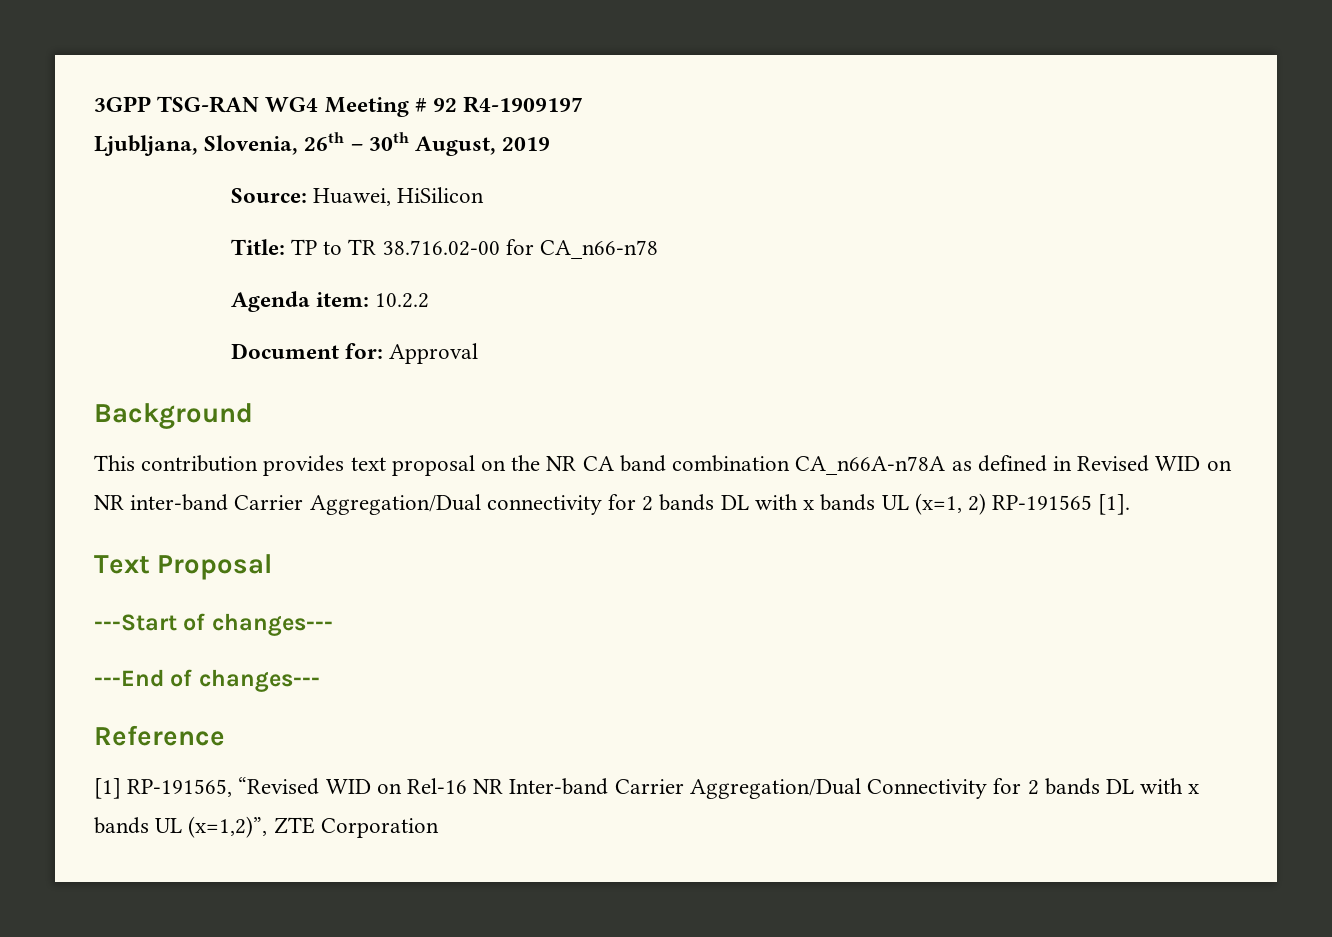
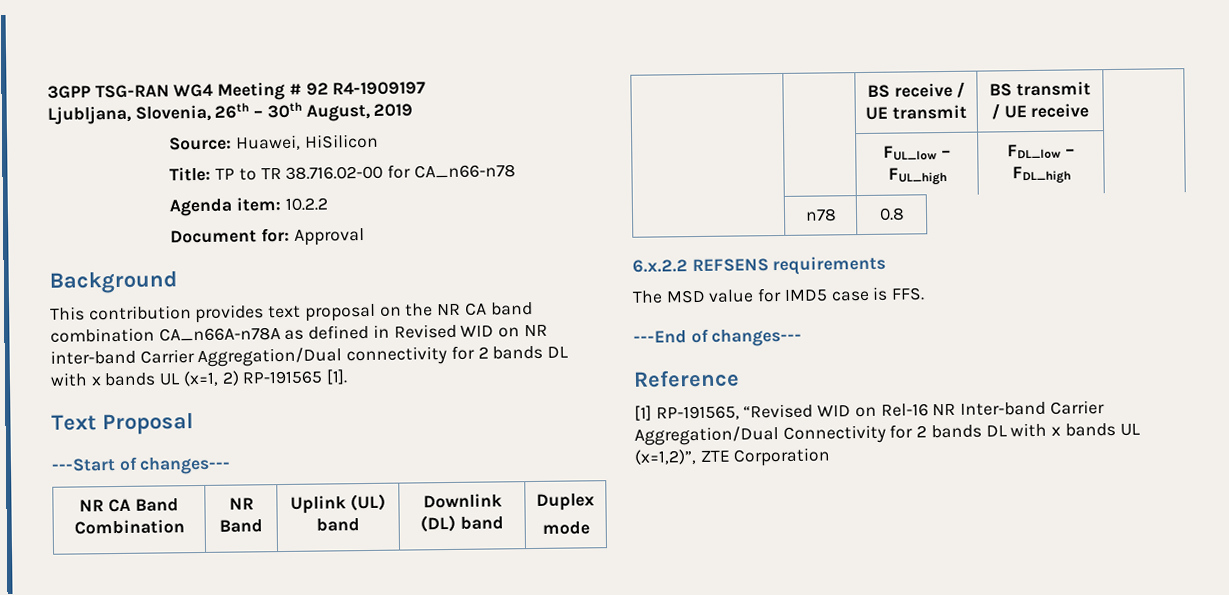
(333, 624) none -> [79,498,179,513] [73,519,185,535] [228,497,254,510] [219,519,263,533] [290,493,386,514] [316,518,360,532] [422,493,503,509] [420,514,504,533] [536,493,595,511] [541,521,590,535] [866,81,966,98] [865,104,967,120] [989,81,1091,97] [990,103,1090,120] [883,145,951,161] [887,166,947,186] [1007,143,1075,160] [1011,165,1071,185] [804,208,837,222] [878,207,905,221] [632,255,887,276] [632,286,926,304] // NR CA Band Combination | NR Band | Uplink (UL) band | Downlink (DL) band | Duplex // mode // | | BS receive / UE transmit | BS transmit / UE receive | // | | FUL_low – FUL_high | FDL_low – FDL_high | // | n78 | 0.8 // 6.x.2.2 REFSENS requirements // The MSD value for IMD5 case is FFS.

